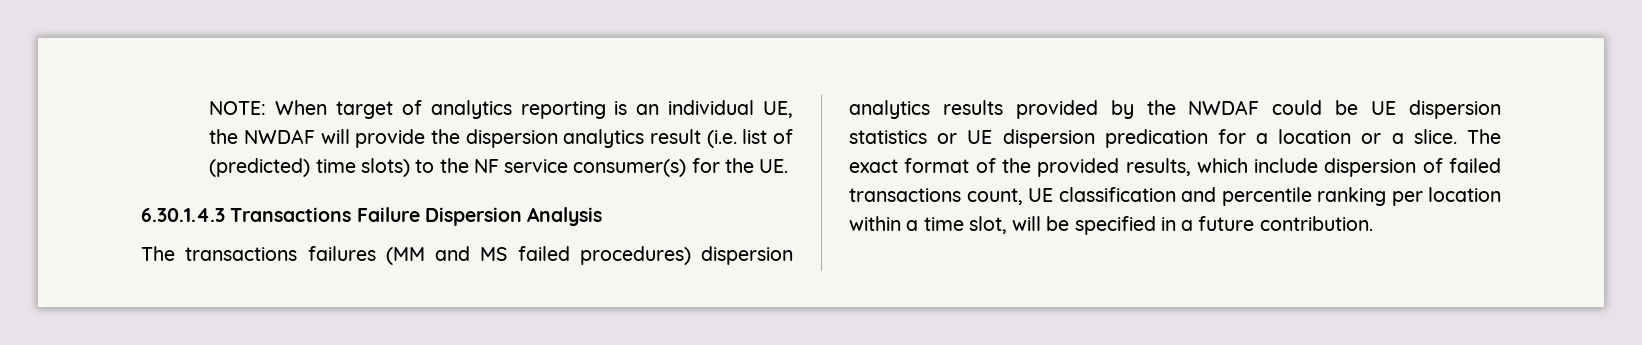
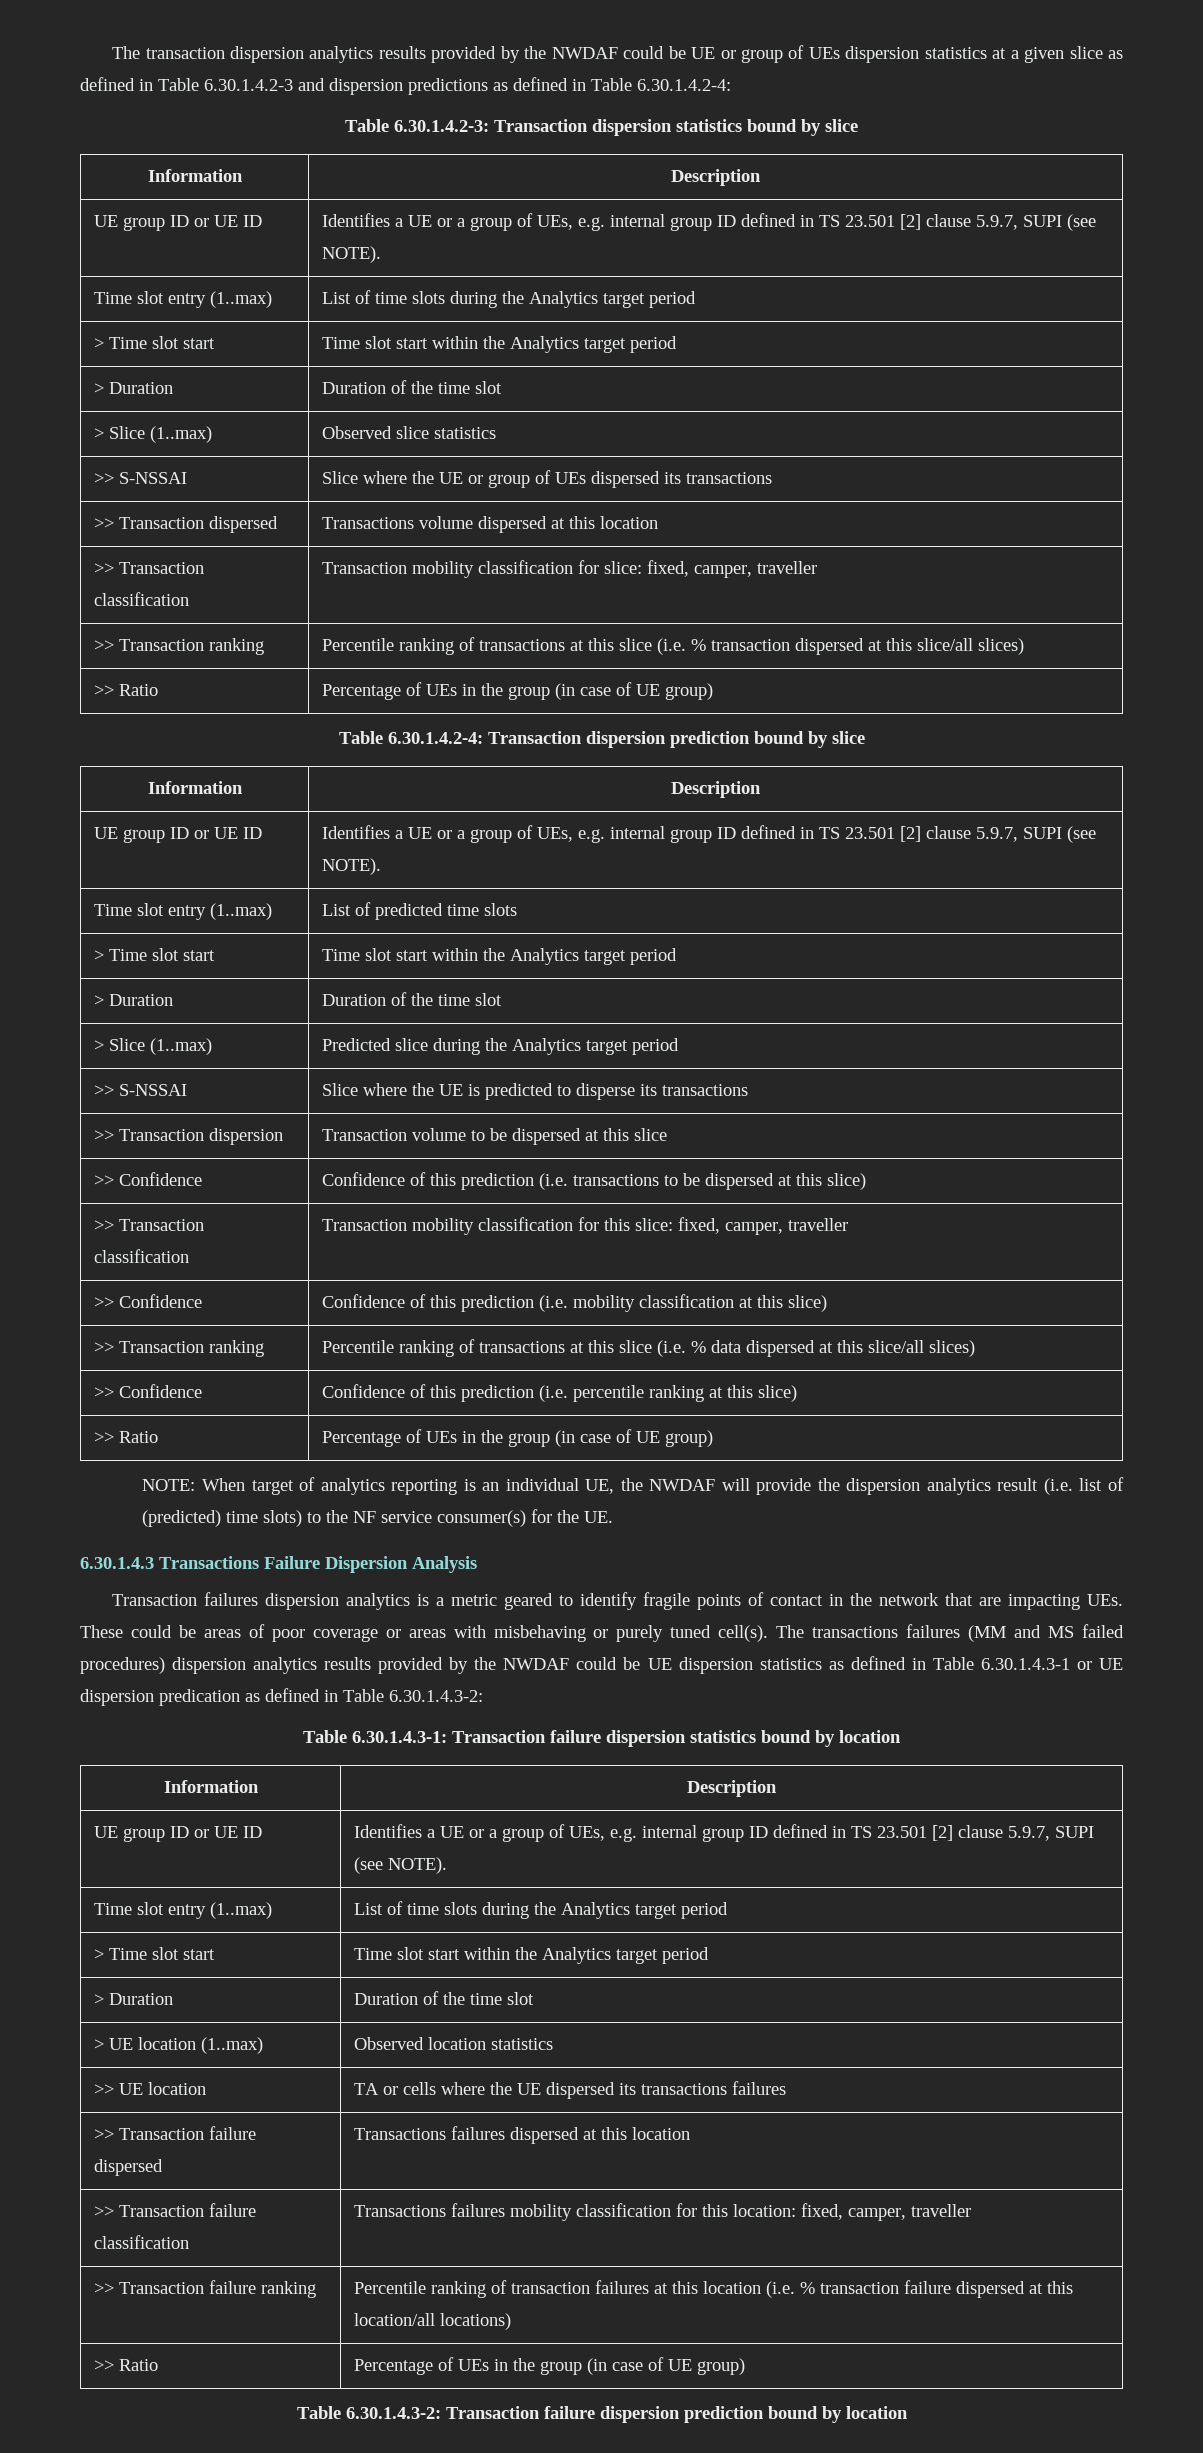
(209, 108) none -> [112,45,1124,63] [80,77,731,95] [345,119,858,136] [147,169,243,182] [671,169,761,186] [93,215,262,231] [321,213,1096,231] [321,246,381,263] [93,291,272,308] [321,290,696,308] [93,336,215,349] [321,336,677,353] [93,382,173,394] [321,380,502,394] [93,426,212,443] [321,426,496,439] [93,472,187,484] [321,470,772,488] [93,516,278,533] [321,516,658,533] [93,562,204,574] [93,592,189,606] [321,560,817,578] [93,638,264,655] [321,637,1024,655] [93,684,158,696] [321,682,713,700] [338,731,865,748] [147,781,243,794] [671,781,761,798] [93,827,262,843] [321,825,1096,843] [321,858,381,875] [93,903,272,920] [321,902,517,920] [93,948,215,961] [321,948,677,965] [93,994,173,1006] [321,992,502,1006] [93,1038,212,1055] [321,1038,679,1055] [93,1084,187,1096] [321,1083,748,1100] [93,1128,283,1145] [321,1128,667,1145] [93,1172,202,1186] [321,1172,866,1190] [93,1219,204,1231] [93,1249,189,1263] [321,1217,848,1235] [93,1294,202,1308] [321,1294,827,1312] [93,1340,264,1357] [321,1339,975,1357] [93,1384,202,1398] [321,1384,797,1402] [93,1431,158,1443] [321,1429,713,1447] The transaction dispersion analytics results provided by the NWDAF could be UE or group of UEs dispersion statistics at a given slice as defined in Table 6.30.1.4.2-3 and dispersion predictions as defined in Table 6.30.1.4.2-4: // Table 6.30.1.4.2-3: Transaction dispersion statistics bound by slice // Information | Description // UE group ID or UE ID | Identifies a UE or a group of UEs, e.g. internal group ID defined in TS 23.501 [2] clause 5.9.7, SUPI (see NOTE). // Time slot entry (1..max) | List of time slots during the Analytics target period // > Time slot start | Time slot start within the Analytics target period // > Duration | Duration of the time slot // > Slice (1..max) | Observed slice statistics // >> S-NSSAI | Slice where the UE or group of UEs dispersed its transactions // >> Transaction dispersed | Transactions volume dispersed at this location // >> Transaction classification | Transaction mobility classification for slice: fixed, camper, traveller // >> Transaction ranking | Percentile ranking of transactions at this slice (i.e. % transaction dispersed at this slice/all slices) // >> Ratio | Percentage of UEs in the group (in case of UE group) // Table 6.30.1.4.2-4: Transaction dispersion prediction bound by slice // Information | Description // UE group ID or UE ID | Identifies a UE or a group of UEs, e.g. internal group ID defined in TS 23.501 [2] clause 5.9.7, SUPI (see NOTE). // Time slot entry (1..max) | List of predicted time slots // > Time slot start | Time slot start within the Analytics target period // > Duration | Duration of the time slot // > Slice (1..max) | Predicted slice during the Analytics target period // >> S-NSSAI | Slice where the UE is predicted to disperse its transactions // >> Transaction dispersion | Transaction volume to be dispersed at this slice // >> Confidence | Confidence of this prediction (i.e. transactions to be dispersed at this slice) // >> Transaction classification | Transaction mobility classification for this slice: fixed, camper, traveller // >> Confidence | Confidence of this prediction (i.e. mobility classification at this slice) // >> Transaction ranking | Percentile ranking of transactions at this slice (i.e. % data dispersed at this slice/all slices) // >> Confidence | Confidence of this prediction (i.e. percentile ranking at this slice) // >> Ratio | Percentage of UEs in the group (in case of UE group) //
(603, 216) none -> [112,1592,1123,1610] [80,1624,769,1642] Transaction failures dispersion analytics is a metric geared to identify fragile points of contact in the network that are impacting UEs. These could be areas of poor coverage or areas with misbehaving or purely tuned cell(s).
[937,129,1502,148] [849,158,1501,177] [849,187,1501,206] [849,216,1373,235] or UE dispersion predication for a location or a slice. The exact format of the provided results, which include dispersion of failed transactions count, UE classification and percentile ranking per location within a time slot, will be specified in a future contribution. -> [828,1656,1123,1670] [80,1688,483,1706] [303,1730,901,1747] [163,1780,259,1793] [687,1780,777,1797] [93,1826,262,1842] [353,1824,1094,1842] [353,1857,447,1874] [93,1902,272,1919] [353,1901,728,1919] [93,1947,215,1960] [353,1947,709,1964] [93,1993,173,2005] [353,1991,534,2005] [93,2037,263,2054] [353,2037,553,2050] [93,2082,206,2095] [353,2081,786,2099] [93,2126,256,2140] [93,2159,163,2176] [353,2126,690,2144] [93,2203,256,2217] [93,2235,189,2249] [353,2203,971,2221] [93,2280,316,2298] [353,2280,1073,2298] [353,2313,511,2330] [93,2359,158,2371] [353,2357,745,2375] [296,2406,908,2423] as defined in Table 6.30.1.4.3-1 or UE dispersion predication as defined in Table 6.30.1.4.3-2: // Table 6.30.1.4.3-1: Transaction failure dispersion statistics bound by location // Information | Description // UE group ID or UE ID | Identifies a UE or a group of UEs, e.g. internal group ID defined in TS 23.501 [2] clause 5.9.7, SUPI (see NOTE). // Time slot entry (1..max) | List of time slots during the Analytics target period // > Time slot start | Time slot start within the Analytics target period // > Duration | Duration of the time slot // > UE location (1..max) | Observed location statistics // >> UE location | TA or cells where the UE dispersed its transactions failures // >> Transaction failure dispersed | Transactions failures dispersed at this location // >> Transaction failure classification | Transactions failures mobility classification for this location: fixed, camper, traveller // >> Transaction failure ranking | Percentile ranking of transaction failures at this location (i.e. % transaction failure dispersed at this location/all locations) // >> Ratio | Percentage of UEs in the group (in case of UE group) // Table 6.30.1.4.3-2: Transaction failure dispersion prediction bound by location

